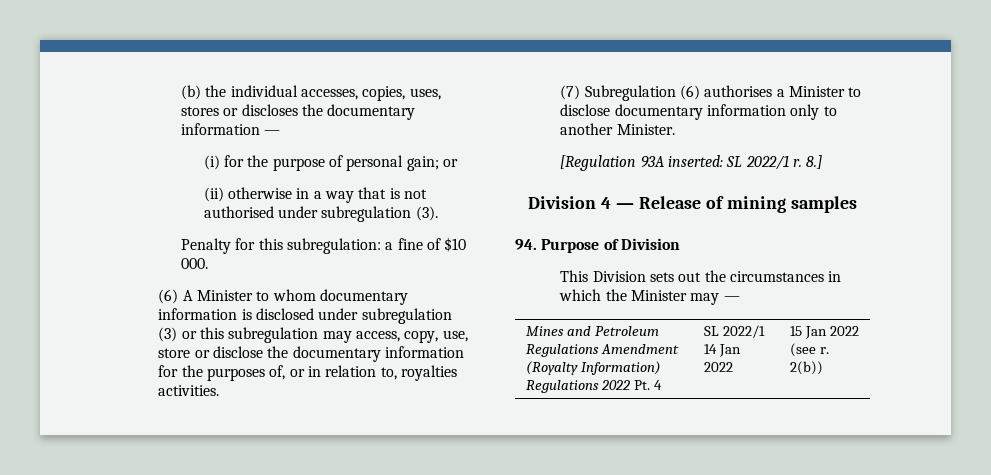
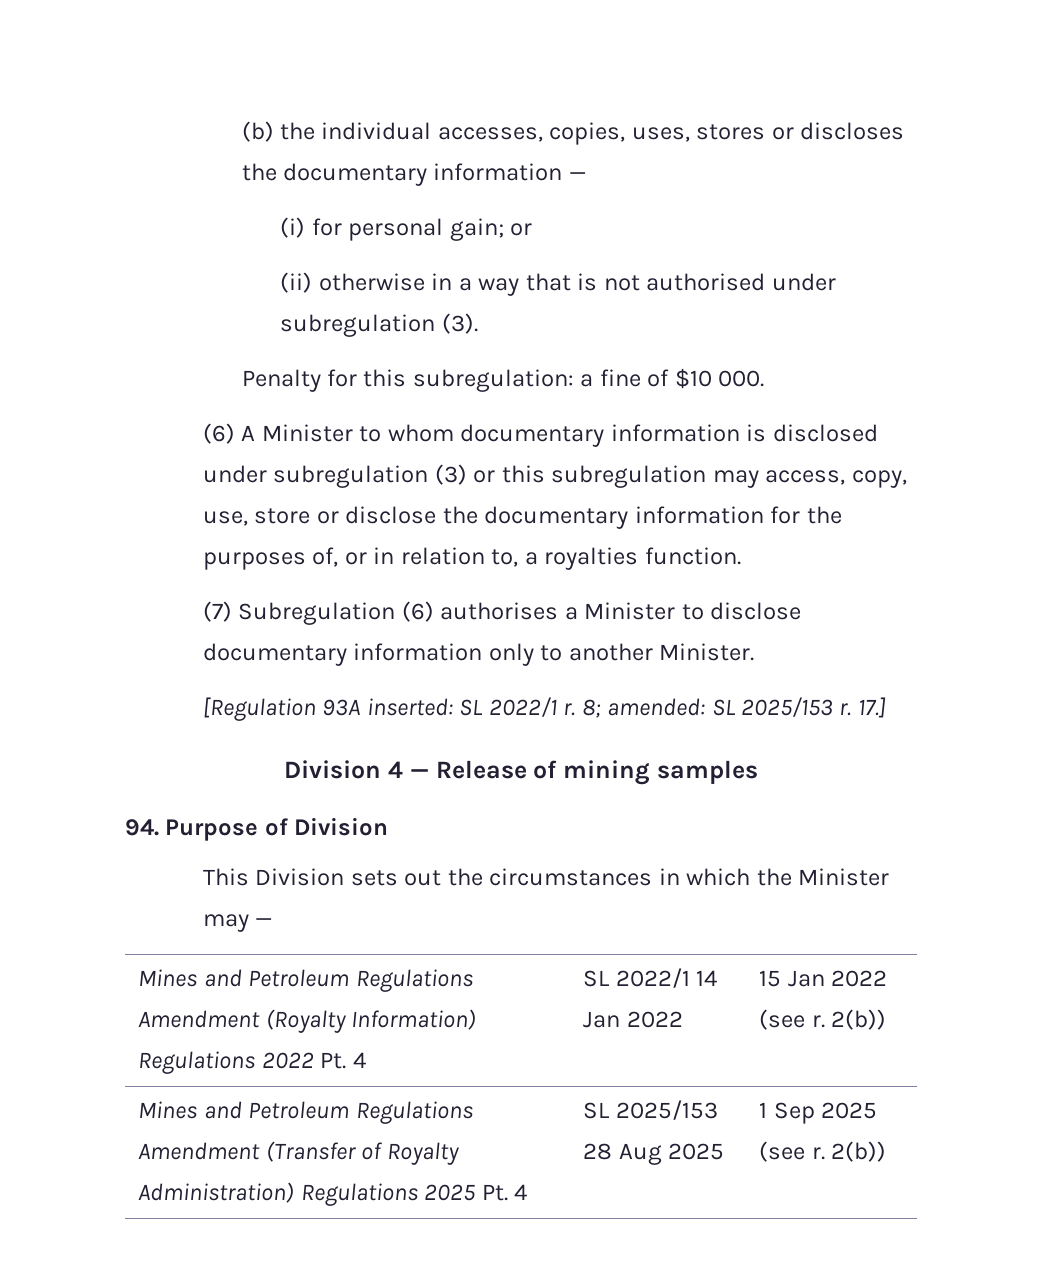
[247,155,344,171] the purpose of -> (342, 227) none
[400,365,457,381] [158,385,220,396] royalties activities. -> [524,547,741,570] a royalties function.
[806,155,823,169] 8.] -> [581,697,886,718] 8; amended: SL 2025/153 r. 17.]
(823, 368) none -> [138,1101,473,1124] [138,1141,459,1165] [138,1182,527,1206] [583,1100,718,1120] [583,1143,725,1165] [759,1102,878,1124] [759,1141,887,1162] // Mines and Petroleum Regulations Amendment (Transfer of Royalty Administration) Regulations 2025 Pt. 4 | SL 2025/153 28 Aug 2025 | 1 Sep 2025 (see r. 2(b))

